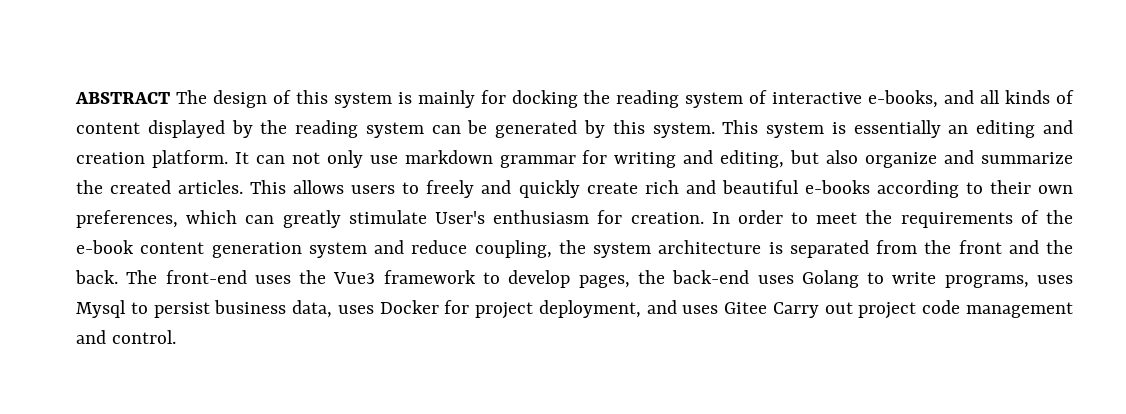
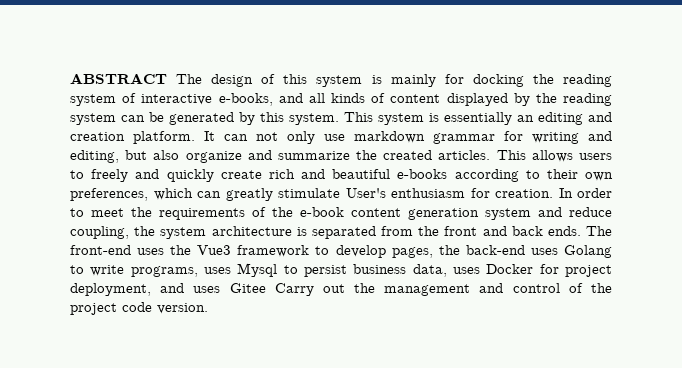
[1046,240,1073,254] [75,270,118,284] the back. -> [511,226,581,236] back ends.
[858,300,1073,319] [76,330,176,344] project code management and control. -> [354,283,612,296] [70,302,208,315] the management and control of the project code version.

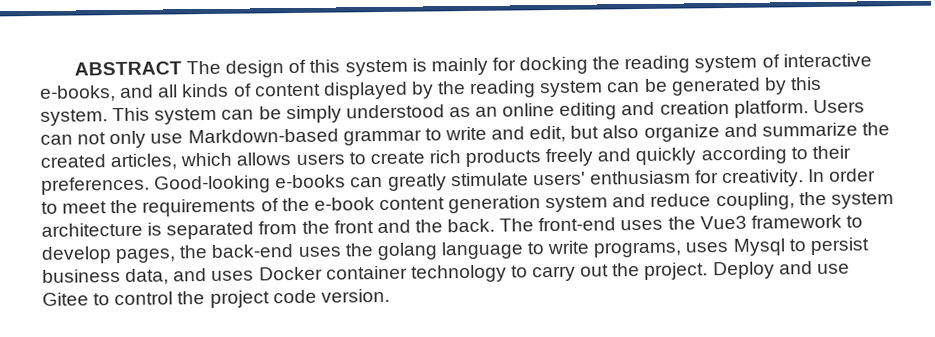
[429,112,534,125] is essentially an -> [221,102,556,124] can be simply understood as an online
[204,131,215,141] It -> [812,99,865,114] Users
[354,131,612,144] [70,150,119,163] markdown grammar for writing and editing, -> [187,125,567,146] Markdown-based grammar to write and edit,
[438,150,526,160] articles. This -> [110,152,233,171] articles, which
[91,169,613,182] [70,188,193,201] freely and quickly create rich and beautiful e-books according to their own preferences, which -> [369,145,851,168] [41,174,347,195] create rich products freely and quickly according to their preferences. Good-looking e-books
[345,188,386,198] User's -> [532,171,586,186] users'
[495,189,553,198] creation. -> [722,169,805,188] creativity.
[511,226,581,236] back ends. -> [414,218,496,233] the back.
[563,245,612,258] Golang -> [344,241,524,261] the golang language
(447, 270) none -> [173,268,208,282] and
[539,264,612,277] [70,283,583,296] for project deployment, and uses Gitee Carry out the management and control of -> [325,261,850,283] [42,291,174,306] container technology to carry out the project. Deploy and use Gitee to control

